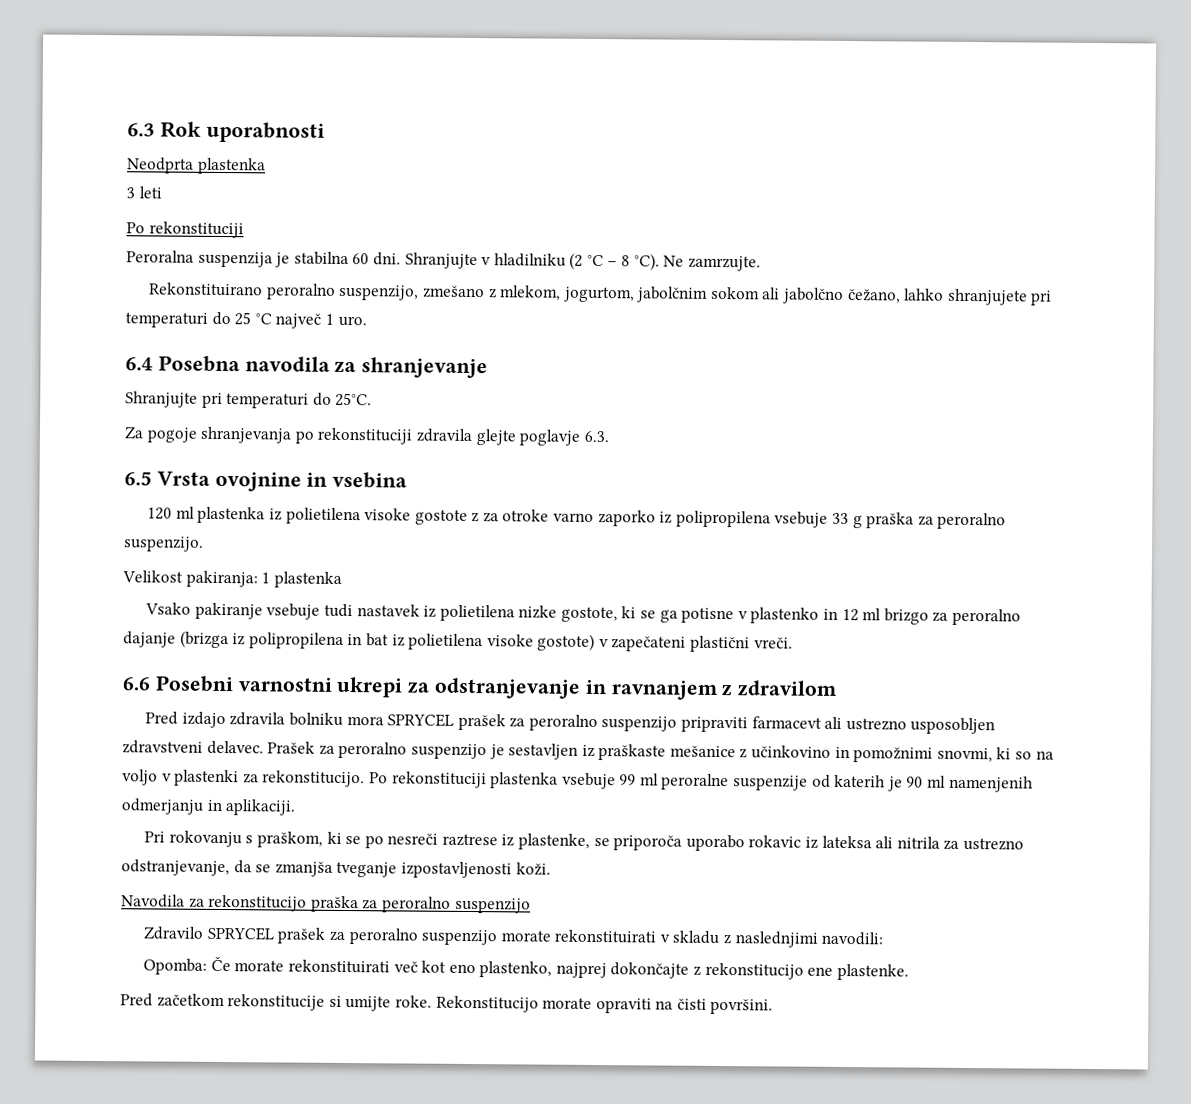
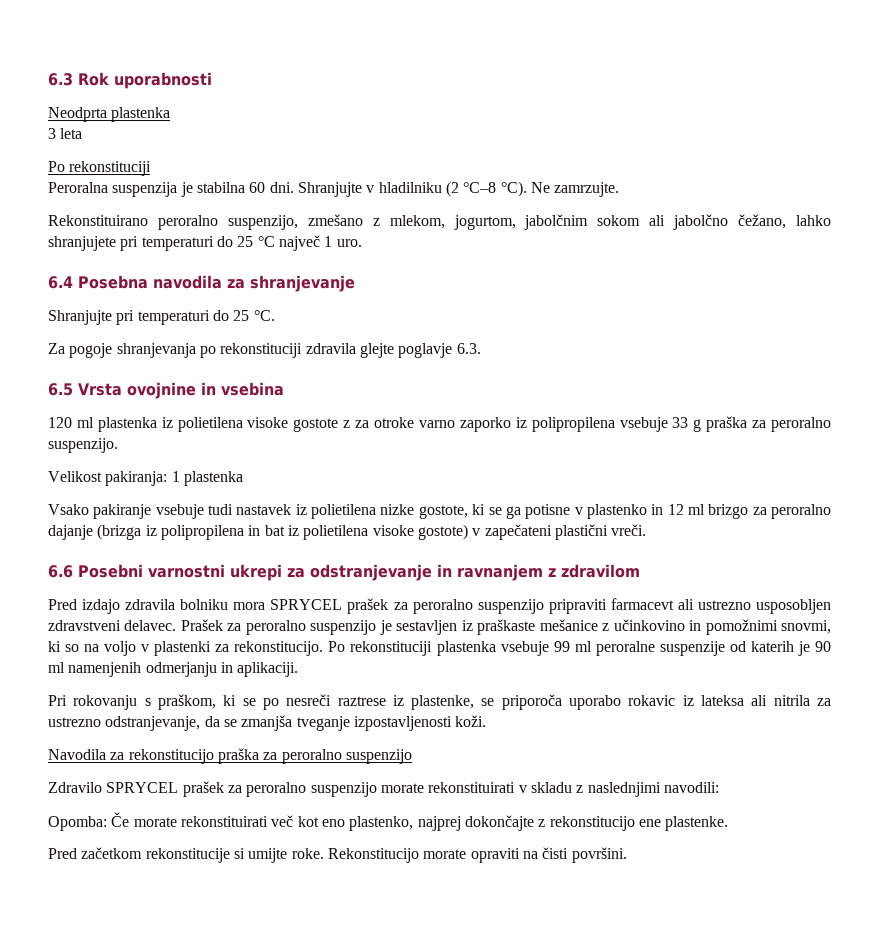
[138,186,162,199] leti -> [60,128,83,139] leta
[586,254,631,267] °C – 8 -> [463,182,497,193] °C–8
[335,392,373,407] 25°C. -> [233,310,275,321] 25 °C.

